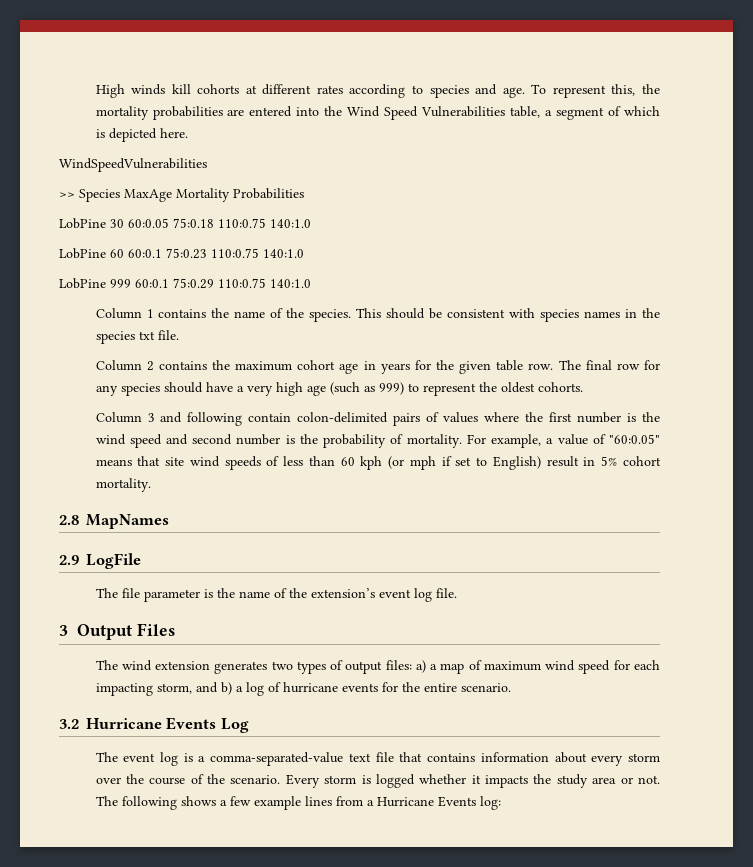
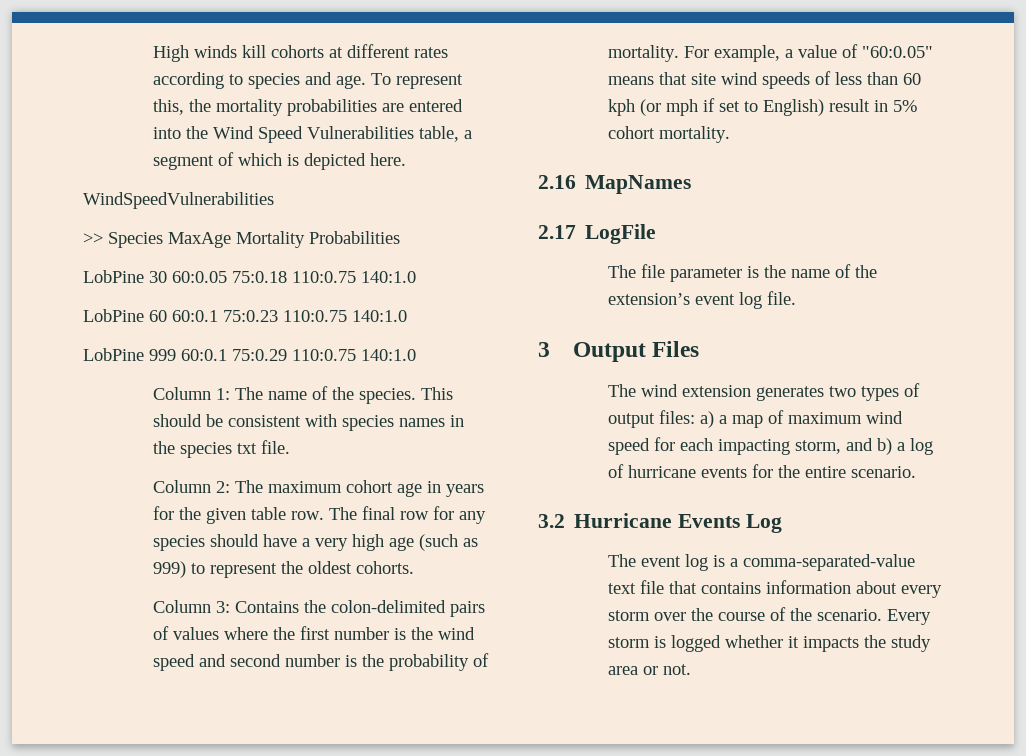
[146,308,230,318] 1 contains the -> [215,387,263,400] 1: The
[146,360,230,371] 2 contains the -> [215,480,263,493] 2: The
[147,412,292,426] 3 and following contain -> [215,600,326,613] 3: Contains the
[59,515,79,525] 2.8 -> [538,175,576,189] 2.16
[59,555,79,565] 2.9 -> [538,225,576,239] 2.17
[95,796,501,810] The following shows a few example lines from a Hurricane Events log: -> (691, 669) none

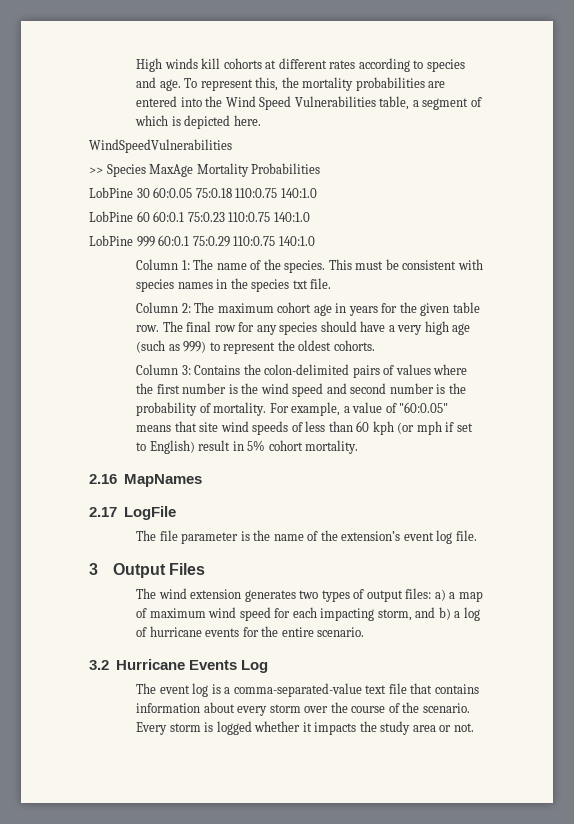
[152,414,202,427] should -> [355,261,384,270] must

